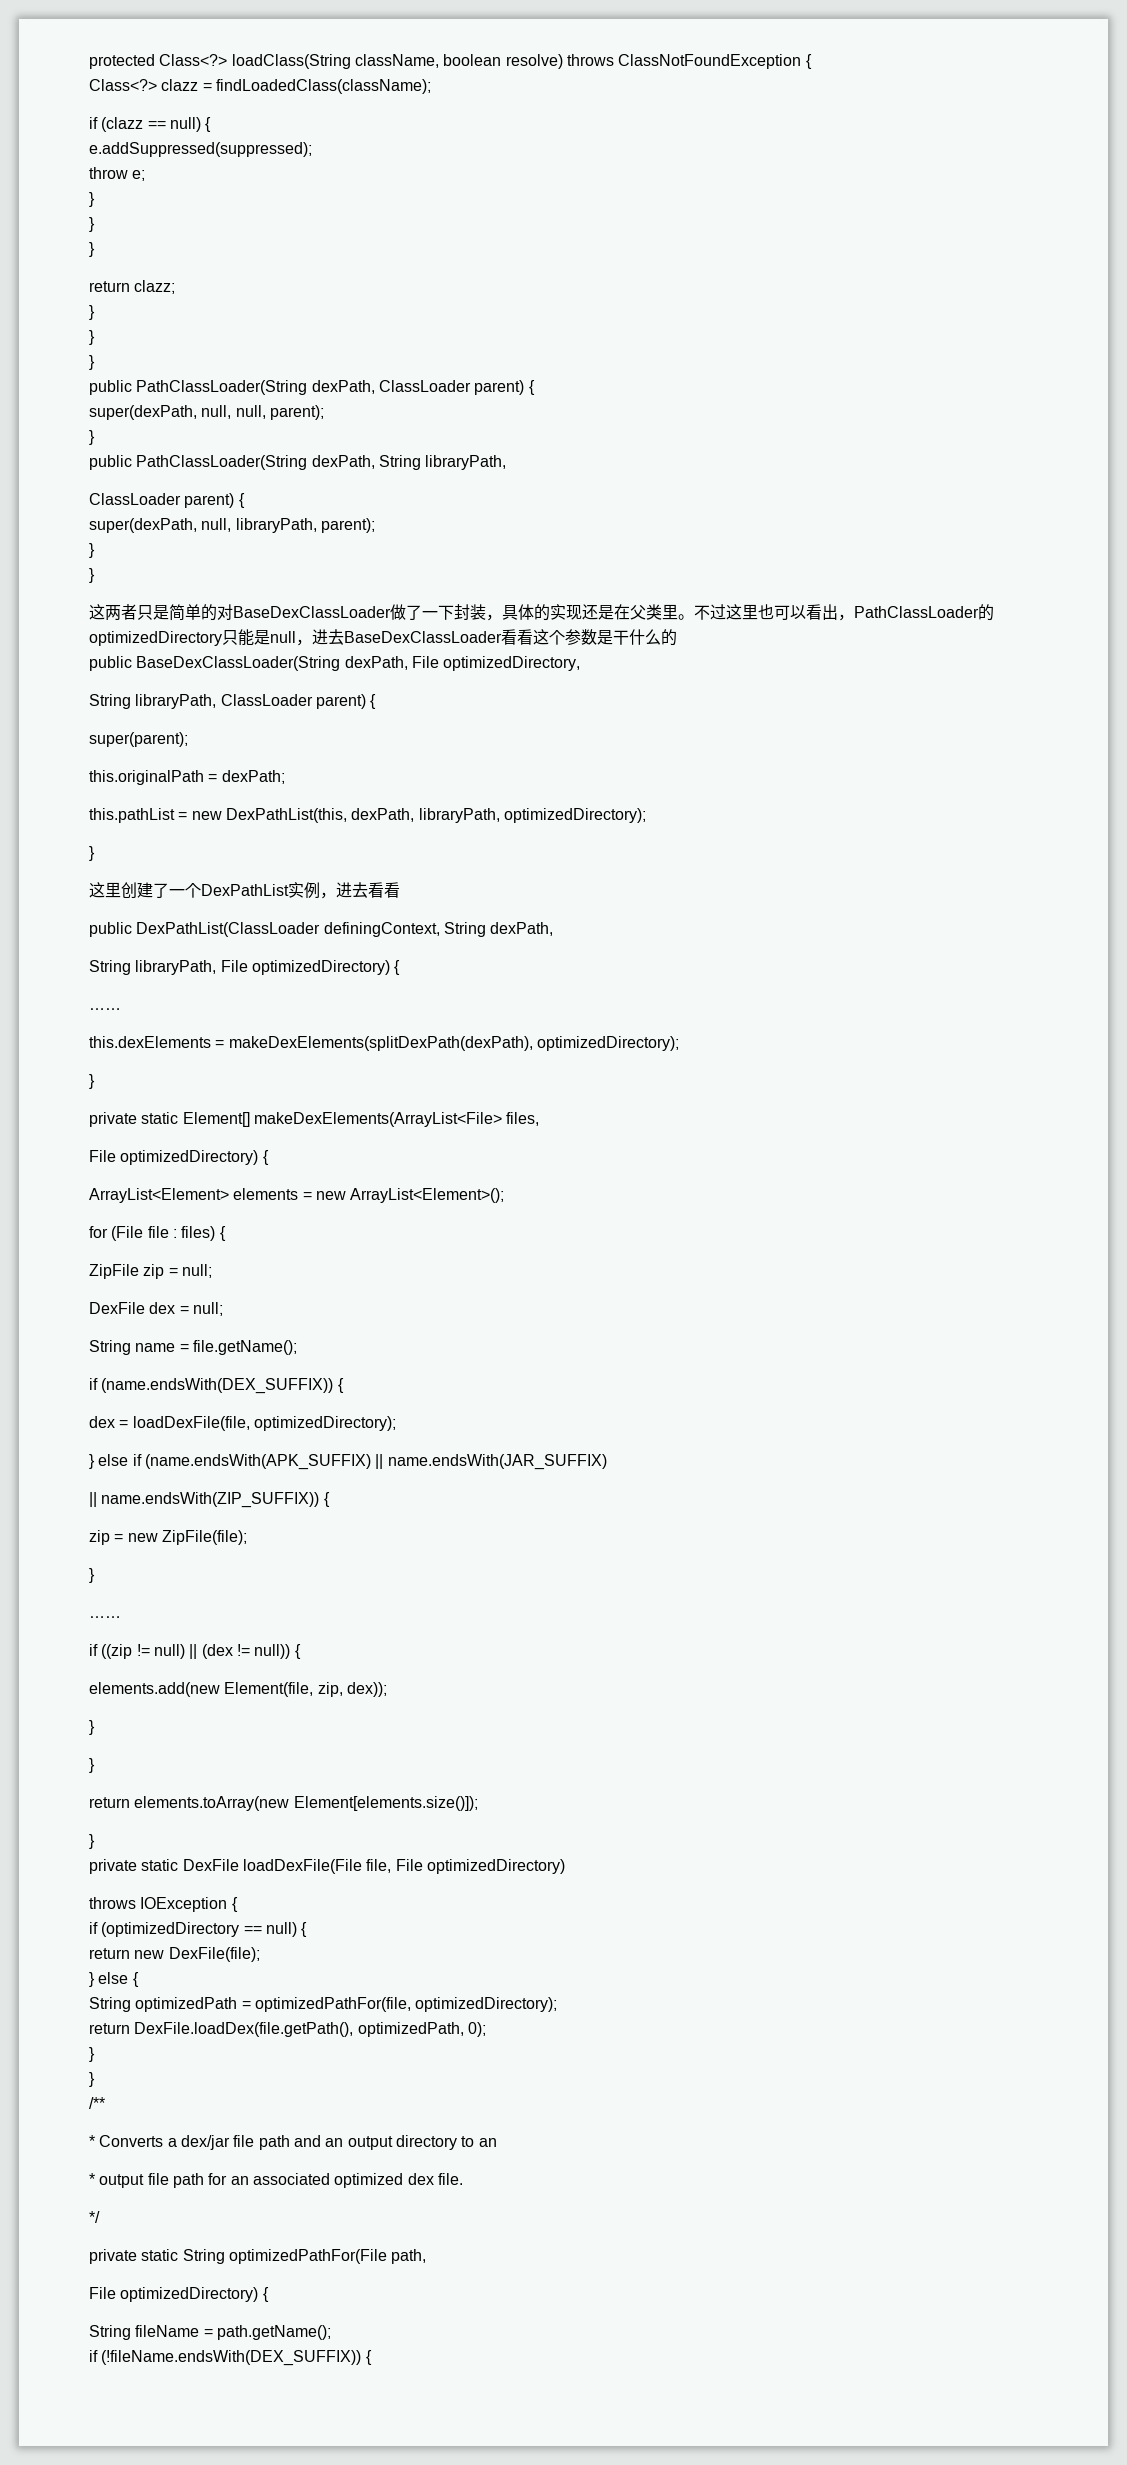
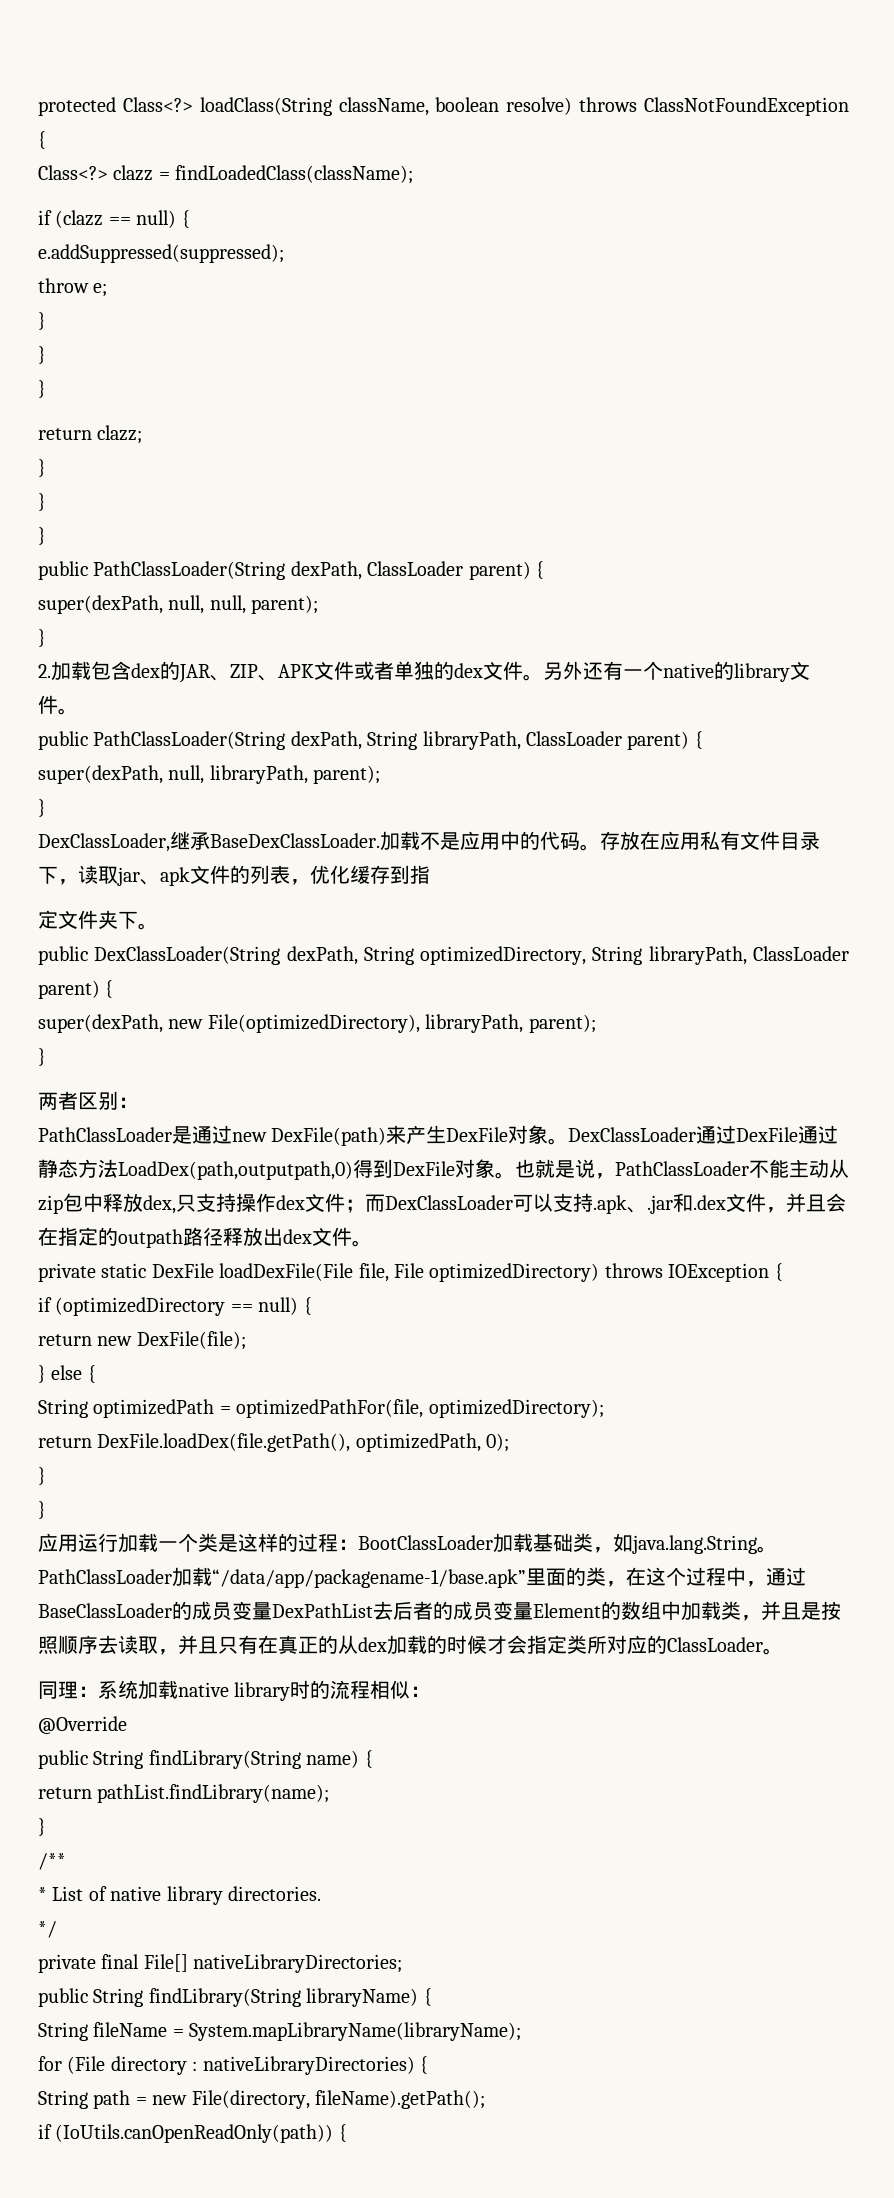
(95, 437) none -> [38,661,810,683] [38,695,78,715] // 2.加载包含dex的JAR、ZIP、APK文件或者单独的dex文件。另外还有一个native的library文件。
(507, 462) // -> (521, 740) none
[89,568,95,583] [89,604,994,621] [89,629,677,646] [89,656,439,671] } // 这两者只是简单的对BaseDexClassLoader做了一下封装，具体的实现还是在父类里。不过这里也可以看出，PathClassLoader的optimizedDirectory只能是null，进去BaseDexClassLoader看看这个参数是干什么的 // public BaseDexClassLoader(String dexPath, File -> [38,831,820,852] [38,865,430,886] [38,910,158,930] [38,946,414,965] DexClassLoader,继承BaseDexClassLoader.加载不是应用中的代码。存放在应用私有文件目录下，读取jar、apk文件的列表，优化缓存到指 // 定文件夹下。 // public DexClassLoader(String dexPath, String
[89,694,377,709] [89,732,188,747] [89,770,285,785] [89,808,646,823] [89,846,95,861] [89,882,400,899] [89,922,554,937] [89,960,401,975] [89,1008,121,1010] [89,1036,679,1051] [89,1074,95,1089] [89,1112,540,1127] [89,1150,269,1165] [89,1188,505,1203] [89,1226,226,1241] [89,1264,212,1279] [89,1302,223,1316] [89,1340,297,1355] [89,1378,344,1394] [89,1416,396,1431] [89,1454,607,1470] [89,1492,330,1508] [89,1530,247,1545] [89,1568,95,1583] [89,1616,121,1618] [89,1644,301,1659] [89,1682,387,1697] [89,1720,95,1735] [89,1758,95,1773] [89,1796,478,1811] [89,1834,95,1849] // String libraryPath, ClassLoader parent) { // super(parent); // this.originalPath = dexPath; // this.pathList = new DexPathList(this, dexPath, libraryPath, optimizedDirectory); // } // 这里创建了一个DexPathList实例，进去看看 // public DexPathList(ClassLoader definingContext, String dexPath, // String libraryPath, File optimizedDirectory) { // …… // this.dexElements = makeDexElements(splitDexPath(dexPath), optimizedDirectory); // } // private static Element[] makeDexElements(ArrayList<File> files, // File optimizedDirectory) { // ArrayList<Element> elements = new ArrayList<Element>(); // for (File file : files) { // ZipFile zip = null; // DexFile dex = null; // String name = file.getName(); // if (name.endsWith(DEX_SUFFIX)) { // dex = loadDexFile(file, optimizedDirectory); // } else if (name.endsWith(APK_SUFFIX) || name.endsWith(JAR_SUFFIX) // || name.endsWith(ZIP_SUFFIX)) { // zip = new ZipFile(file); // } // …… // if ((zip != null) || (dex != null)) { // elements.add(new Element(file, zip, dex)); // } // } // return elements.toArray(new Element[elements.size()]); // } -> [592,946,849,965] [38,980,114,999] [38,1014,596,1033] [38,1048,46,1066] [38,1091,138,1110] [38,1125,839,1146] [38,1159,849,1180] [38,1193,846,1214] [38,1227,372,1248] String libraryPath, ClassLoader parent) { // super(dexPath, new File(optimizedDirectory), libraryPath, parent); // } // 两者区别： // PathClassLoader是通过new DexFile(path)来产生DexFile对象。DexClassLoader通过DexFile通过静态方法LoadDex(path,outputpath,0)得到DexFile对象。也就是说，PathClassLoader不能主动从zip包中释放dex,只支持操作dex文件；而DexClassLoader可以支持.apk、.jar和.dex文件，并且会在指定的outpath路径释放出dex文件。
(565, 1866) // -> (600, 1272) none
[89,2097,105,2109] [89,2135,497,2150] [89,2173,463,2188] [89,2211,100,2223] [89,2249,427,2264] [89,2287,269,2302] [89,2325,331,2340] [89,2350,362,2366] /** // * Converts a dex/jar file path and an output directory to an // * output file path for an associated optimized dex file. // */ // private static String optimizedPathFor(File path, // File optimizedDirectory) { // String fileName = path.getName(); // if (!fileName.endsWith(DEX_SUFFIX)) -> [38,1533,777,1554] [38,1567,806,1588] [38,1601,841,1621] [38,1635,783,1655] [38,1680,431,1701] [38,1716,127,1734] [38,1750,373,1769] [38,1784,330,1803] [38,1818,46,1836] [38,1853,66,1870] [38,1886,321,1905] [38,1921,57,1938] [38,1954,403,1973] [38,1988,432,2007] [38,2022,522,2041] [38,2056,428,2075] [38,2090,485,2109] [38,2124,334,2143] 应用运行加载一个类是这样的过程：BootClassLoader加载基础类，如java.lang.String。PathClassLoader加载“/data/app/packagename-1/base.apk”里面的类，在这个过程中，通过BaseClassLoader的成员变量DexPathList去后者的成员变量Element的数组中加载类，并且是按照顺序去读取，并且只有在真正的从dex加载的时候才会指定类所对应的ClassLoader。 // 同理：系统加载native library时的流程相似： // @Override // public String findLibrary(String name) { // return pathList.findLibrary(name); // } // /** // * List of native library directories. // */ // private final File[] nativeLibraryDirectories; // public String findLibrary(String libraryName) { // String fileName = System.mapLibraryName(libraryName); // for (File directory : nativeLibraryDirectories) { // String path = new File(directory, fileName).getPath(); // if (IoUtils.canOpenReadOnly(path))

